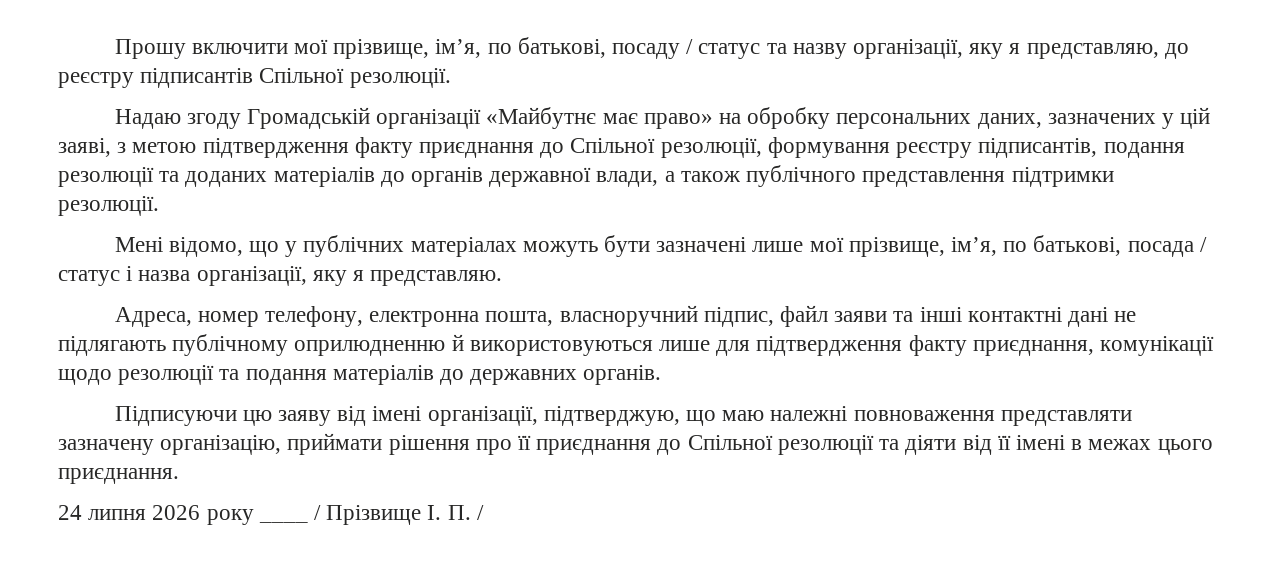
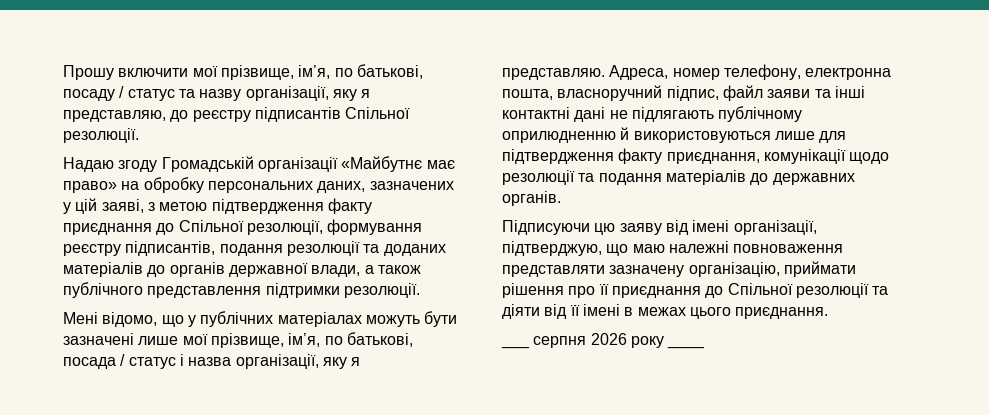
(503, 278) // -> (605, 74) none
[58,505,147,520] 24 липня -> [501,336,587,349] ___ серпня
[314,505,484,525] / Прізвище І. П. / -> (706, 347) none

